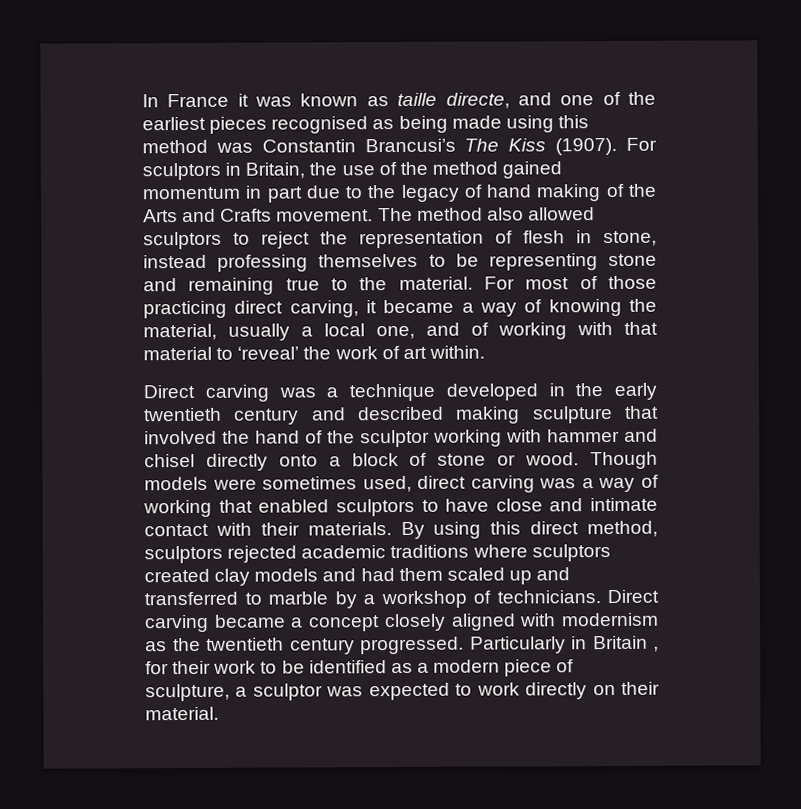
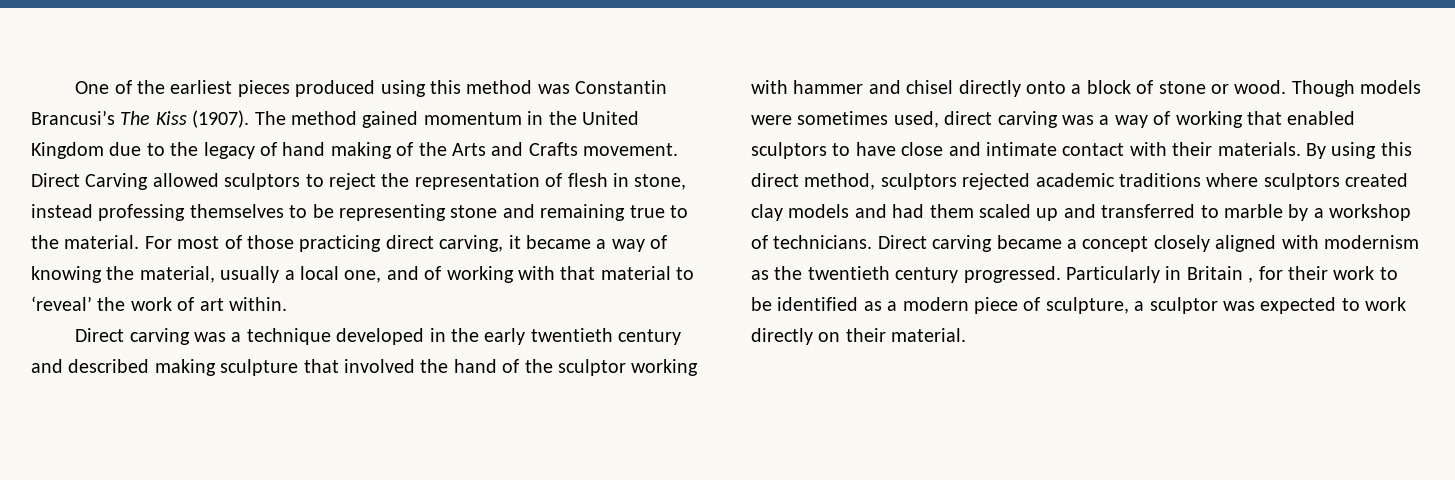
[142,91,656,109] [142,115,502,134] In France it was known as taille directe, and one of the earliest pieces recognised as being made -> [75,80,376,97] One of the earliest pieces produced
[626,137,658,151] [142,161,428,181] For sculptors in Britain, the use of the -> [254,111,286,125] The
[266,186,303,203] part -> [548,111,639,125] [31,142,104,159] the United Kingdom
[377,207,524,222] The method also -> [31,173,149,190] Direct Carving

